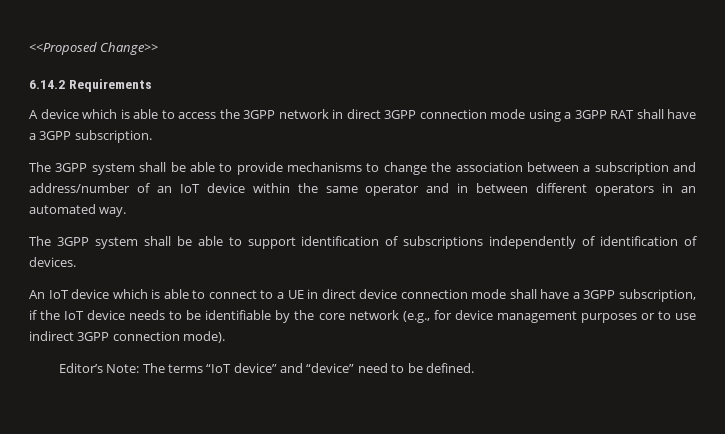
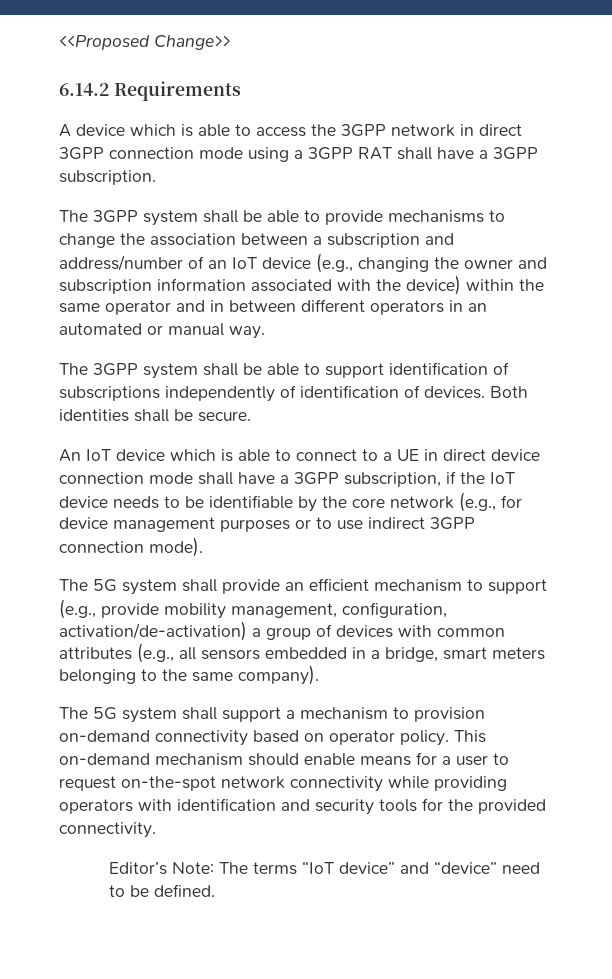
(245, 188) none -> [316,253,547,273] [59,275,461,295] (e.g., changing the owner and subscription information associated with the device)
(96, 209) none -> [147,323,224,336] or manual
(76, 262) none -> [490,386,528,398] [59,409,251,422] Both identities shall be secure.
(226, 337) none -> [59,578,547,595] [59,599,447,619] [59,621,505,641] [59,643,545,663] [59,665,319,685] [59,707,485,723] [59,730,486,746] [59,752,509,766] [59,776,507,792] [59,798,546,815] [59,822,156,838] // The 5G system shall provide an efficient mechanism to support (e.g., provide mobility management, configuration, activation/de-activation) a group of devices with common attributes (e.g., all sensors embedded in a bridge, smart meters belonging to the same company). // The 5G system shall support a mechanism to provision on-demand connectivity based on operator policy. This on-demand mechanism should enable means for a user to request on-the-spot network connectivity while providing operators with identification and security tools for the provided connectivity.

